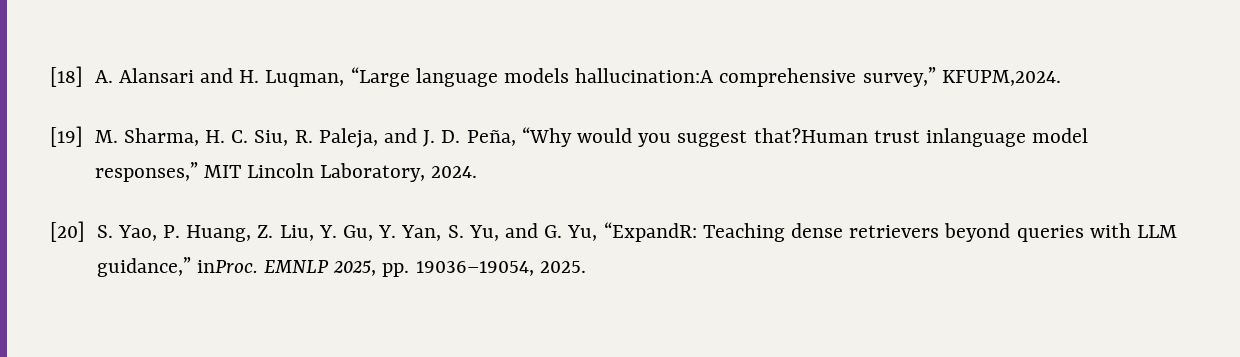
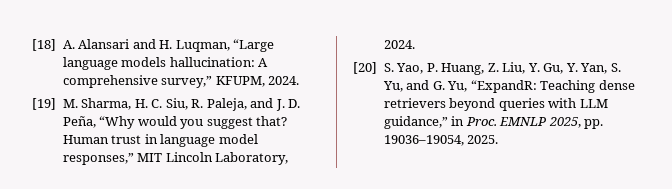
[575,67,1061,87] hallucination:A comprehensive survey,” KFUPM,2024. -> [169,57,269,67] [62,75,300,88] hallucination: A comprehensive survey,” KFUPM, 2024.
[753,128,1027,147] that?Human trust inlanguage -> [256,116,288,126] [62,134,216,147] that? Human trust in language
[196,260,258,273] inProc. -> [451,116,497,126] in Proc.

